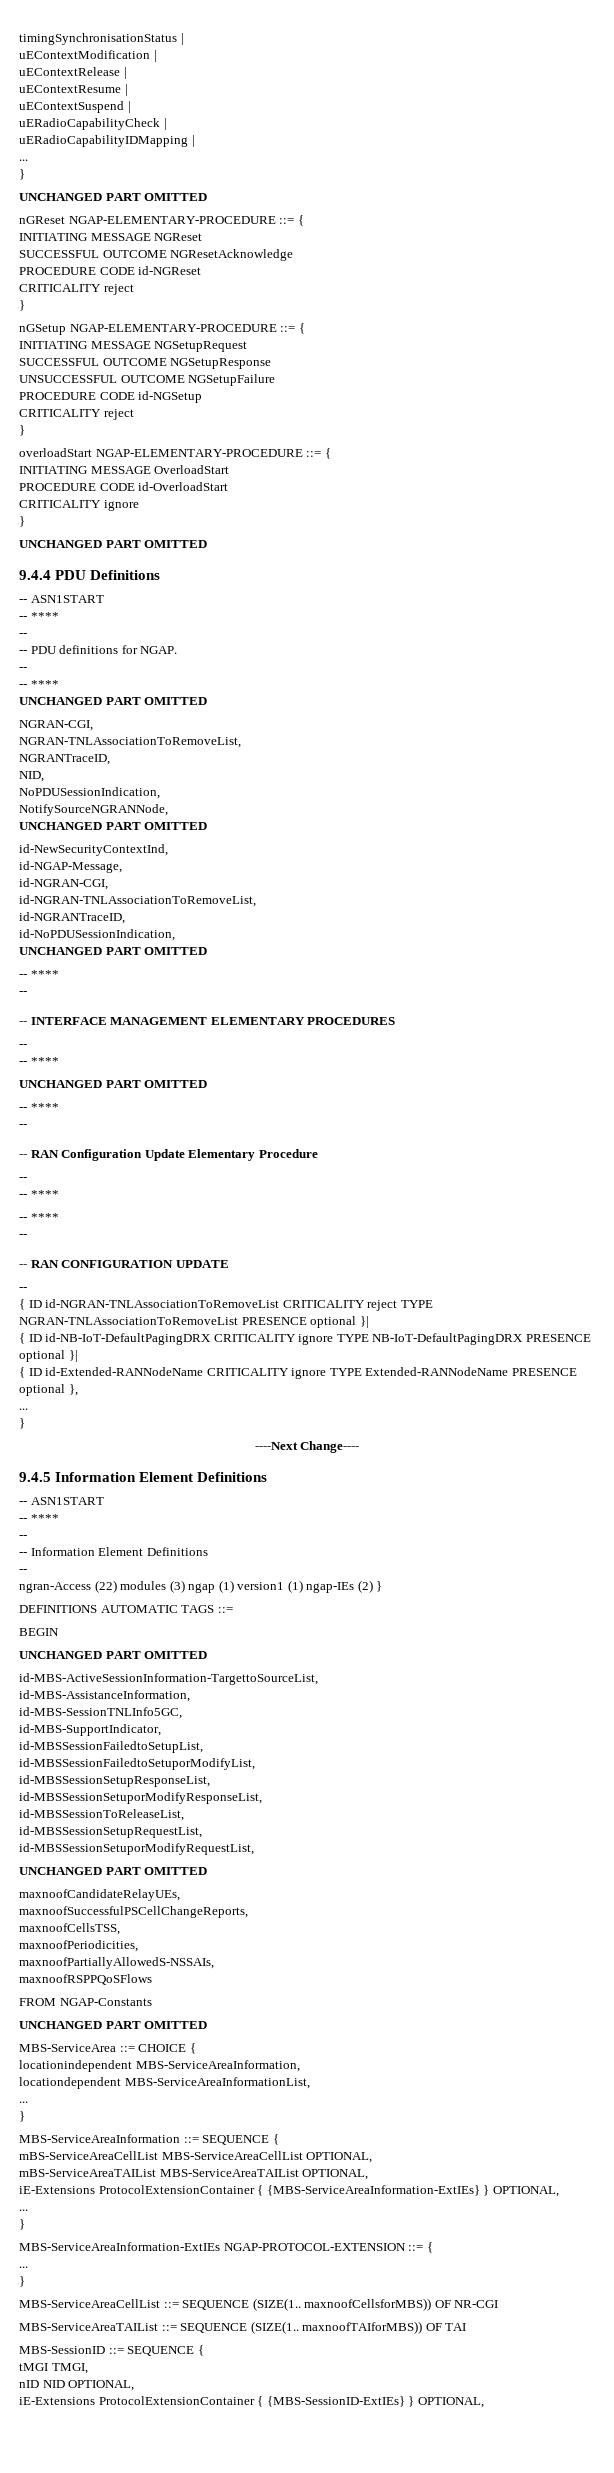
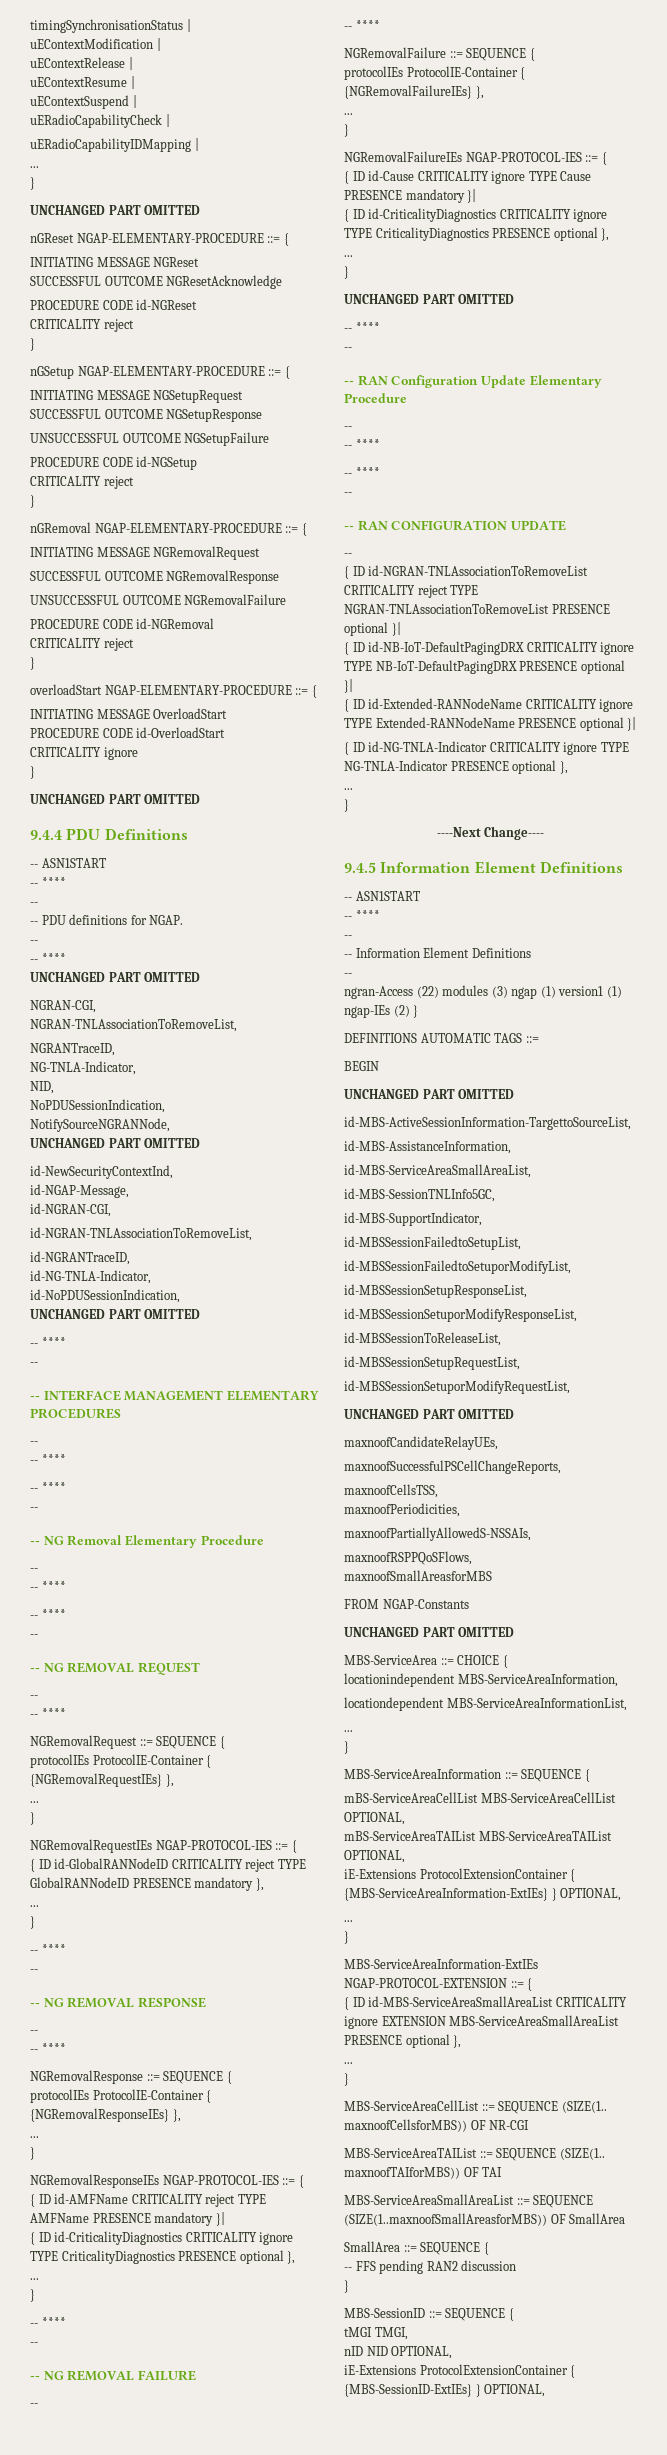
(25, 430) none -> [30,522,307,536] [30,546,261,560] [30,570,280,584] [30,594,287,605] [30,618,215,629] [30,638,134,651] [30,657,35,670] // nGRemoval NGAP-ELEMENTARY-PROCEDURE ::= { // INITIATING MESSAGE NGRemovalRequest // SUCCESSFUL OUTCOME NGRemovalResponse // UNSUCCESSFUL OUTCOME NGRemovalFailure // PROCEDURE CODE id-NGRemoval // CRITICALITY reject // }
(110, 759) none -> [30,1061,136,1075] // NG-TNLA-Indicator,
(125, 918) none -> [30,1270,151,1284] // id-NG-TNLA-Indicator,
(59, 1061) none -> [30,1482,66,1492] [30,1507,38,1511] [30,1535,264,1548] [30,1568,38,1572] [30,1581,66,1591] [30,1609,66,1619] [30,1634,38,1638] [30,1662,200,1675] [30,1695,38,1699] [30,1708,66,1718] [30,1735,225,1749] [30,1754,212,1768] [30,1773,174,1787] [30,1801,39,1803] [30,1812,35,1825] [30,1839,297,1853] [30,1858,306,1872] [30,1877,264,1891] [30,1905,39,1907] [30,1916,35,1929] [30,1944,66,1954] [30,1969,38,1973] [30,1997,206,2008] [30,2030,38,2034] [30,2043,66,2053] [30,2070,232,2084] [30,2089,212,2103] [30,2108,181,2122] [30,2136,39,2138] [30,2147,35,2160] [30,2174,304,2188] [30,2193,266,2207] [30,2212,225,2226] [30,2231,294,2245] [30,2250,296,2264] [30,2278,39,2280] [30,2289,35,2302] [30,2317,66,2327] [30,2342,38,2346] [30,2370,196,2381] [30,2403,38,2407] [344,20,380,30] [344,47,535,61] [344,66,526,80] [344,85,484,99] [344,113,353,115] [344,124,349,137] [344,151,607,165] [344,170,592,184] [344,189,477,203] [344,208,608,222] [344,227,610,241] [344,255,353,257] [344,266,349,279] // -- **** // -- // -- NG Removal Elementary Procedure // -- // -- **** // -- **** // -- // -- NG REMOVAL REQUEST // -- // -- **** // NGRemovalRequest ::= SEQUENCE { // protocolIEs ProtocolIE-Container { {NGRemovalRequestIEs} }, // ... // } // NGRemovalRequestIEs NGAP-PROTOCOL-IES ::= { // { ID id-GlobalRANNodeID CRITICALITY reject TYPE GlobalRANNodeID PRESENCE mandatory }, // ... // } // -- **** // -- // -- NG REMOVAL RESPONSE // -- // -- **** // NGRemovalResponse ::= SEQUENCE { // protocolIEs ProtocolIE-Container { {NGRemovalResponseIEs} }, // ... // } // NGRemovalResponseIEs NGAP-PROTOCOL-IES ::= { // { ID id-AMFName CRITICALITY reject TYPE AMFName PRESENCE mandatory }| // { ID id-CriticalityDiagnostics CRITICALITY ignore TYPE CriticalityDiagnostics PRESENCE optional }, // ... // } // -- **** // -- // -- NG REMOVAL FAILURE // -- // -- **** // NGRemovalFailure ::= SEQUENCE { // protocolIEs ProtocolIE-Container { {NGRemovalFailureIEs} }, // ... // } // NGRemovalFailureIEs NGAP-PROTOCOL-IES ::= { // { ID id-Cause CRITICALITY ignore TYPE Cause PRESENCE mandatory }| // { ID id-CriticalityDiagnostics CRITICALITY ignore TYPE CriticalityDiagnostics PRESENCE optional }, // ... // }
(65, 1390) none -> [627,717,637,731] [344,741,629,755] [344,760,557,774] }| // { ID id-NG-TNLA-Indicator CRITICALITY ignore TYPE NG-TNLA-Indicator PRESENCE optional
(190, 1696) none -> [344,1164,531,1178] // id-MBS-ServiceAreaSmallAreaList,
[19,1974,152,1985] maxnoofRSPPQoSFlows -> [344,1551,472,1565] [344,1570,492,1581] maxnoofRSPPQoSFlows, // maxnoofSmallAreasforMBS
(433, 2247) none -> [344,1996,627,2010] [344,2015,620,2029] [344,2034,462,2048] // { ID id-MBS-ServiceAreaSmallAreaList CRITICALITY ignore EXTENSION MBS-ServiceAreaSmallAreaList PRESENCE optional },
(467, 2327) none -> [344,2194,594,2208] [344,2213,626,2226] [344,2241,489,2255] [344,2260,517,2274] [344,2280,349,2293] // MBS-ServiceAreaSmallAreaList ::= SEQUENCE (SIZE(1..maxnoofSmallAreasforMBS)) OF SmallArea // SmallArea ::= SEQUENCE { // -- FFS pending RAN2 discussion // }

